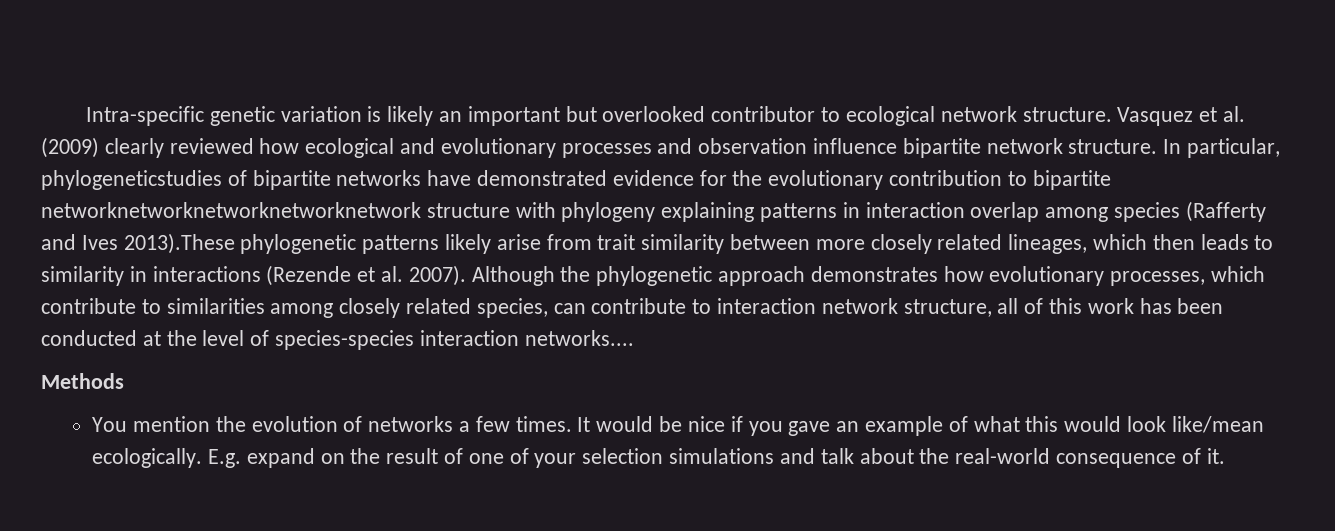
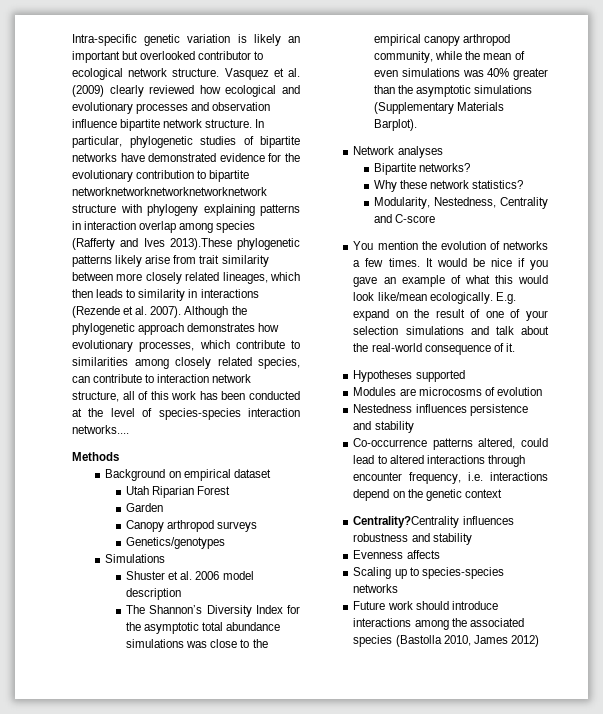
[41,170,222,190] phylogeneticstudies -> [129,136,236,148] phylogenetic studies
(124, 381) none -> [105,469,271,481] [126,486,231,498] [126,503,164,512] [126,520,258,532] [126,537,226,549] [105,554,166,563] [126,571,254,580] [126,588,182,600] [126,605,300,617] [126,622,281,634] [126,639,268,648] [374,34,511,46] [374,51,525,63] [374,68,548,80] [374,85,533,97] [374,102,505,114] [374,119,418,131] [353,146,443,158] [374,163,471,175] [374,180,524,192] [374,197,548,209] [374,214,436,223] // Background on empirical dataset // Utah Riparian Forest // Garden // Canopy arthropod surveys // Genetics/genotypes // Simulations // Shuster et al. 2006 model description // The Shannon’s Diversity Index for the asymptotic total abundance simulations was close to the empirical canopy arthropod community, while the mean of even simulations was 40% greater than the asymptotic simulations (Supplementary Materials Barplot). // Network analyses // Bipartite networks? // Why these network statistics? // Modularity, Nestedness, Centrality and C-score
(1225, 456) none -> [353,370,465,382] [353,387,542,396] [353,404,528,416] [353,421,414,433] [353,438,548,450] [353,455,525,467] [353,472,548,484] [353,489,502,501] [353,516,514,528] [353,533,472,545] [353,550,440,559] [353,567,504,579] [353,584,399,593] [353,601,498,610] [353,618,524,630] [353,635,539,647] // Hypotheses supported // Modules are microcosms of evolution // Nestedness influences persistence and stability // Co-occurrence patterns altered, could lead to altered interactions through encounter frequency, i.e. interactions depend on the genetic context // Centrality?Centrality influences robustness and stability // Evenness affects // Scaling up to species-species networks // Future work should introduce interactions among the associated species (Bastolla 2010, James 2012)

